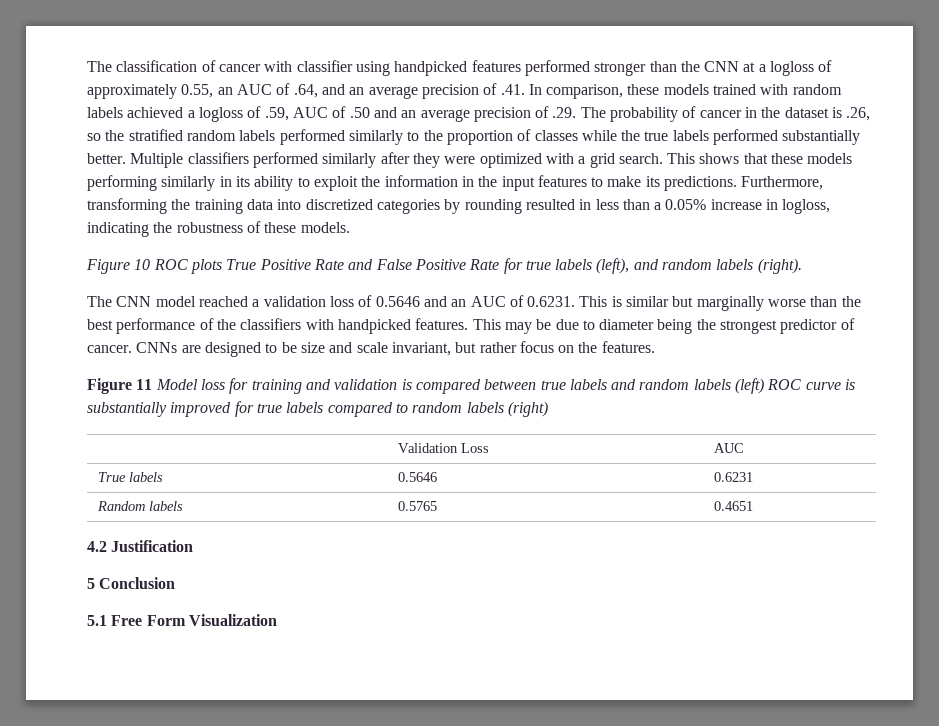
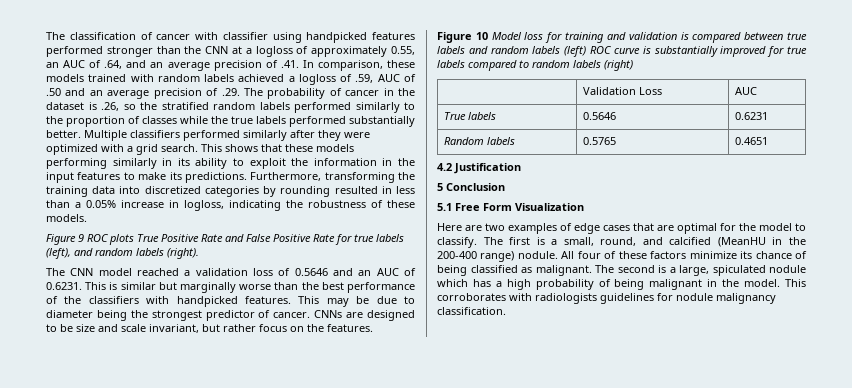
[134,259,151,270] 10 -> [78,234,84,242] 9
[136,379,153,390] 11 -> [475,32,488,40] 10
(277, 620) none -> [437,223,806,234] [437,237,806,248] [437,251,807,262] [437,265,806,276] [437,279,807,290] [437,293,776,304] [437,307,506,315] // Here are two examples of edge cases that are optimal for the model to classify. The first is a small, round, and calcified (MeanHU in the 200-400 range) nodule. All four of these factors minimize its chance of being classified as malignant. The second is a large, spiculated nodule which has a high probability of being malignant in the model. This corroborates with radiologists guidelines for nodule malignancy classification.

